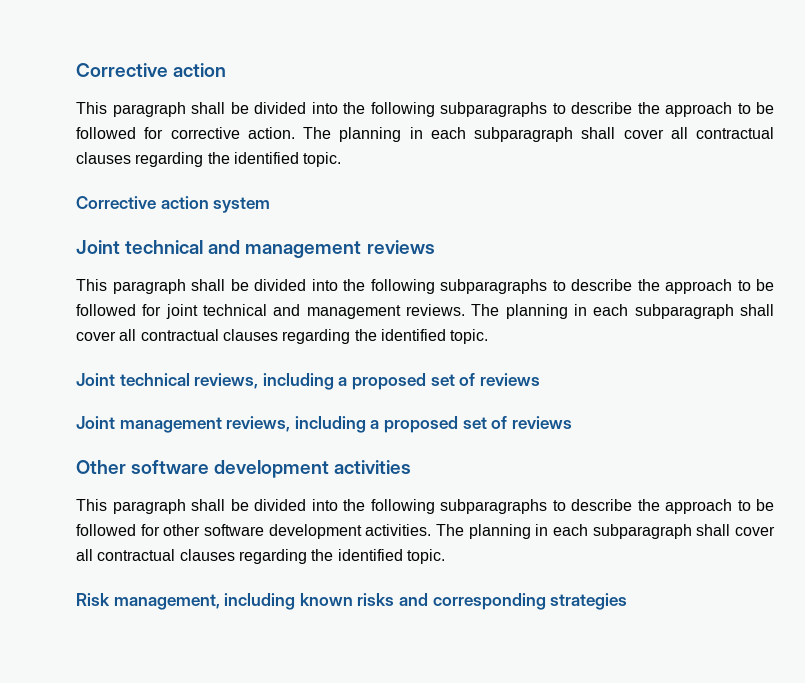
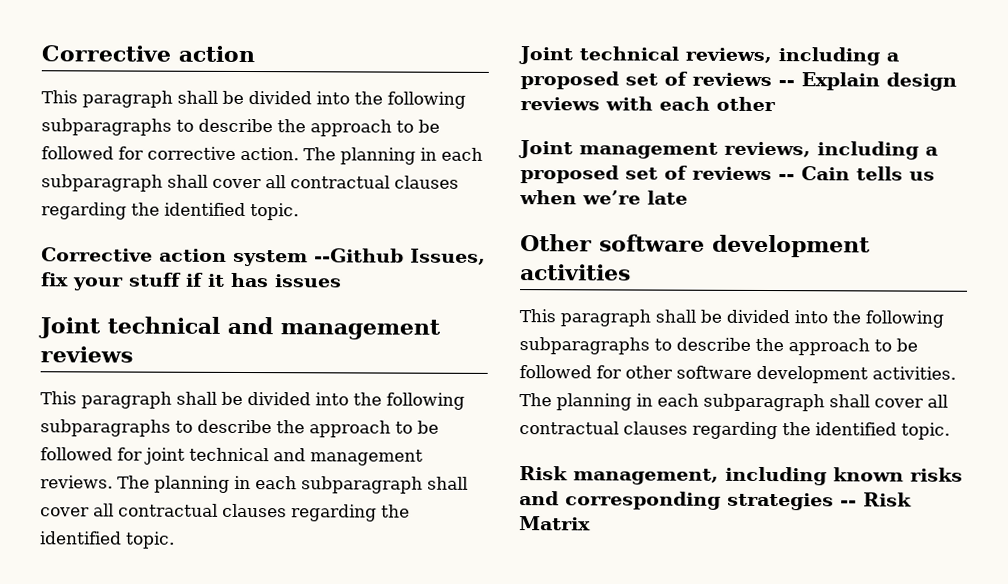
(271, 205) none -> [314,248,486,265] [41,272,342,291] --Github Issues, fix your stuff if it has issues
(540, 379) none -> [778,72,957,91] [520,96,776,112] -- Explain design reviews with each other
(572, 422) none -> [778,166,935,181] [519,190,688,205] -- Cain tells us when we’re late
(628, 601) none -> [840,492,912,507] [519,516,591,531] -- Risk Matrix

